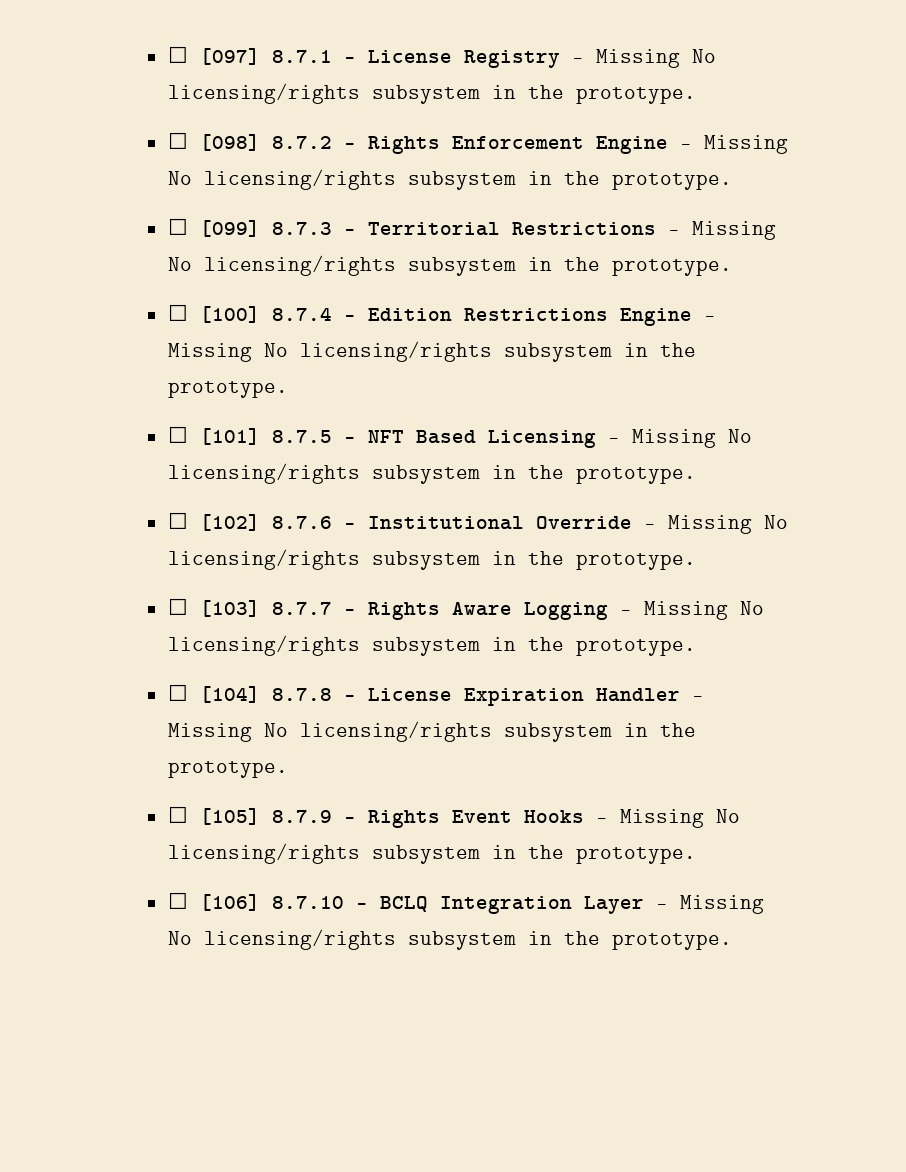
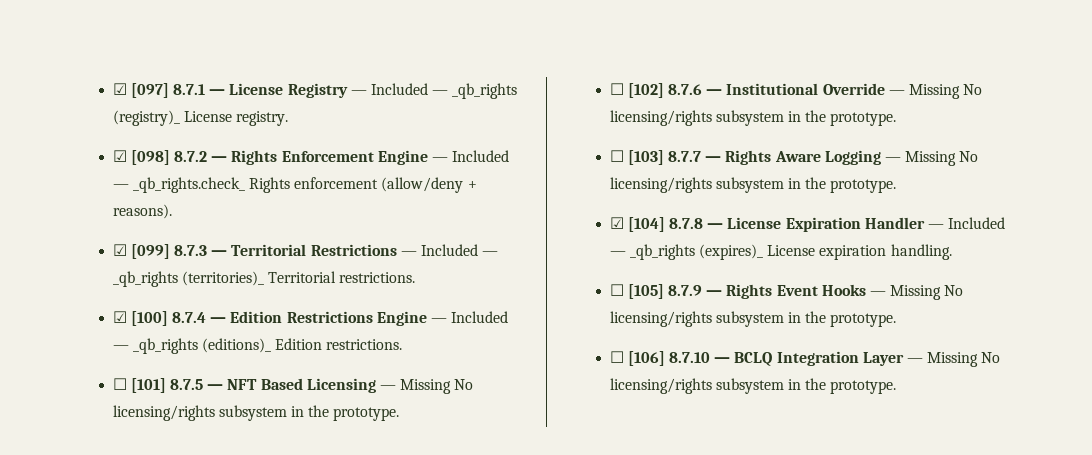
[167,46,188,63] ☐ -> [112,83,127,95] ☑
[595,49,716,68] [167,83,696,104] [167,132,188,149] Missing No licensing/rights subsystem in the prototype. // ☐ -> [370,83,518,99] [112,110,289,126] [112,150,127,162] Included — _qb_rights (registry)_ License registry. // ☑
[703,135,788,154] [167,169,732,190] [167,218,188,235] Missing No licensing/rights subsystem in the prototype. // ☐ -> [452,150,510,162] [112,177,477,193] [112,204,172,219] [112,244,127,256] Included — _qb_rights.check_ Rights enforcement (allow/deny + reasons). // ☑
[691,221,776,240] [167,255,732,276] [167,304,188,321] Missing No licensing/rights subsystem in the prototype. // ☐ -> [420,244,499,256] [112,271,416,287] [112,311,127,323] Included — _qb_rights (territories)_ Territorial restrictions. // ☑
[167,341,696,362] [167,381,288,398] Missing No licensing/rights subsystem in the prototype. -> [451,311,509,323] [112,338,403,354] Included — _qb_rights (editions)_ Edition restrictions.
[167,684,188,701] ☐ -> [609,217,624,229] ☑
[167,721,696,742] [167,761,288,778] Missing No licensing/rights subsystem in the prototype. -> [948,217,1006,229] [609,244,952,260] Included — _qb_rights (expires)_ License expiration handling.

